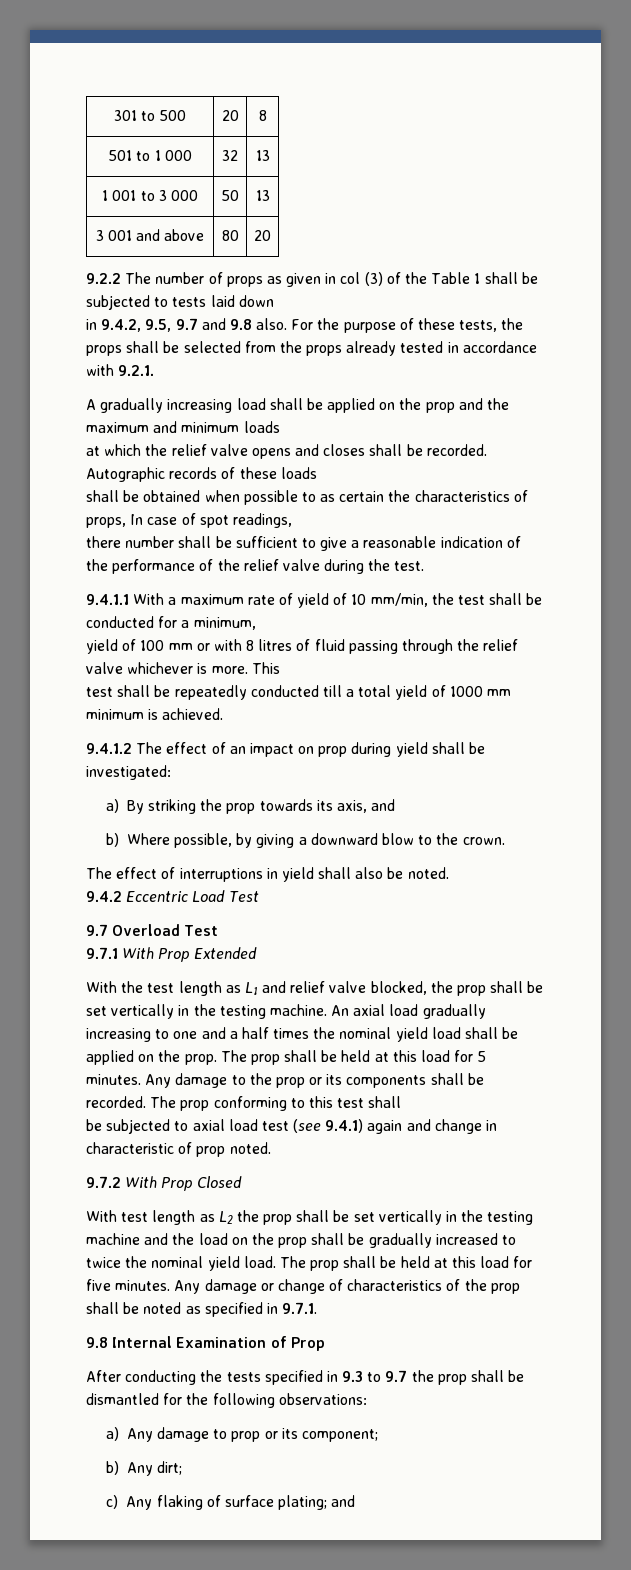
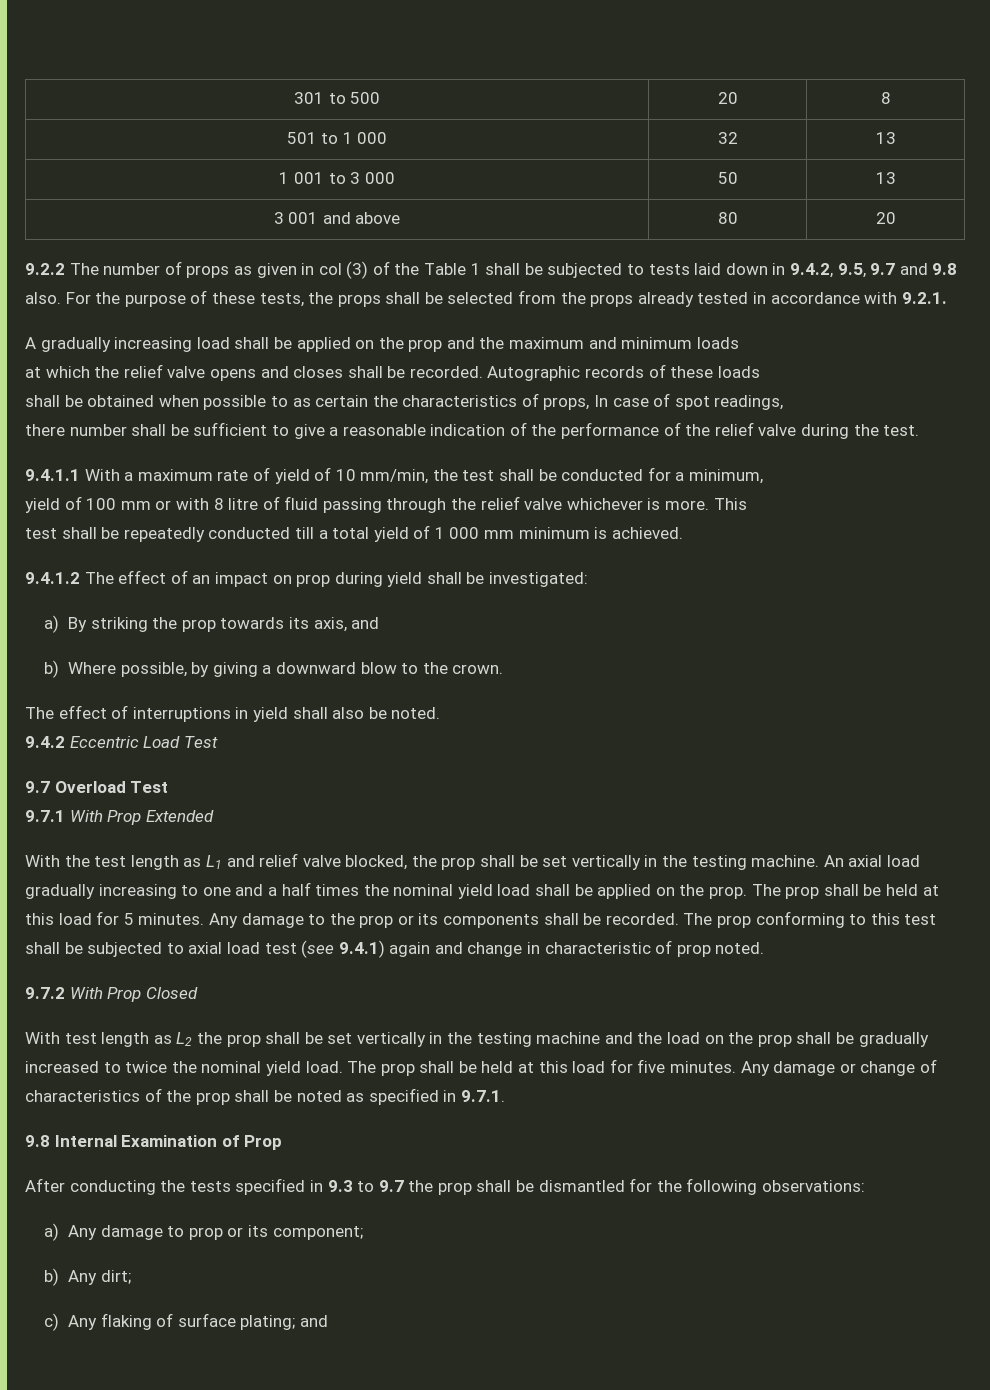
(274, 301) // -> (768, 269) none
[258,639,293,651] litres -> [228,498,259,510] litre
[449,686,483,697] 1000 -> [434,527,480,539] 1 000
(402, 1102) // -> (60, 948) none

